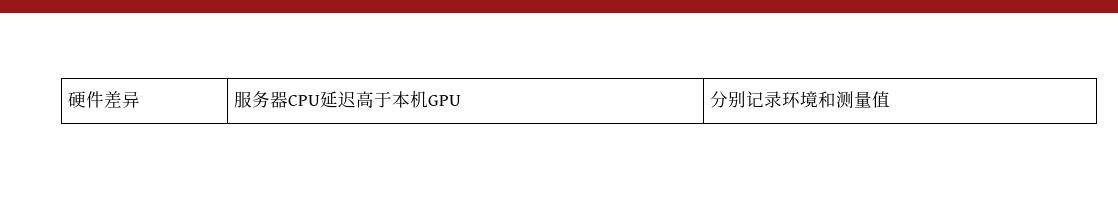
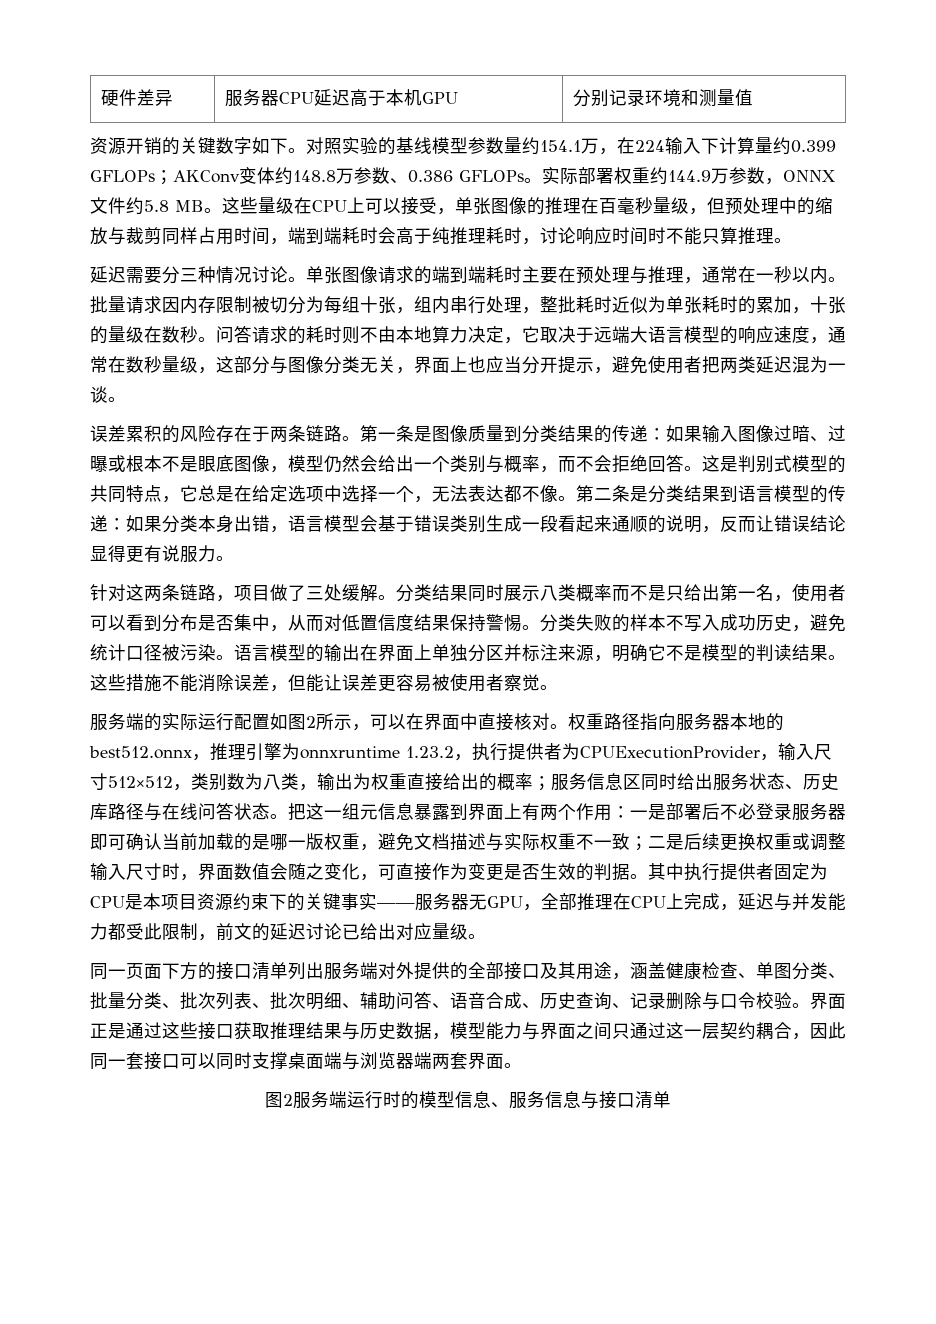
(891, 99) none -> [90,137,836,155] [90,167,836,185] [90,197,833,215] [90,227,792,245] [90,266,846,284] [90,296,846,314] [90,325,846,344] [90,355,846,374] [90,386,126,403] [90,425,846,443] [90,454,846,473] [90,485,846,503] [90,515,846,533] [90,545,234,563] [90,583,846,602] [90,614,846,632] [90,644,846,662] [90,673,558,692] [90,713,784,731] [89,743,832,761] [90,773,839,791] [90,802,846,821] [90,833,846,851] [90,863,828,881] [90,893,846,911] [90,923,486,941] [90,962,846,980] [90,991,846,1010] [90,1022,846,1040] [90,1052,522,1070] [265,1091,671,1109] // 资源开销的关键数字如下。对照实验的基线模型参数量约154.1万，在224输入下计算量约0.399 GFLOPs；AKConv变体约148.8万参数、0.386 GFLOPs。实际部署权重约144.9万参数，ONNX文件约5.8 MB。这些量级在CPU上可以接受，单张图像的推理在百毫秒量级，但预处理中的缩放与裁剪同样占用时间，端到端耗时会高于纯推理耗时，讨论响应时间时不能只算推理。 // 延迟需要分三种情况讨论。单张图像请求的端到端耗时主要在预处理与推理，通常在一秒以内。批量请求因内存限制被切分为每组十张，组内串行处理，整批耗时近似为单张耗时的累加，十张的量级在数秒。问答请求的耗时则不由本地算力决定，它取决于远端大语言模型的响应速度，通常在数秒量级，这部分与图像分类无关，界面上也应当分开提示，避免使用者把两类延迟混为一谈。 // 误差累积的风险存在于两条链路。第一条是图像质量到分类结果的传递：如果输入图像过暗、过曝或根本不是眼底图像，模型仍然会给出一个类别与概率，而不会拒绝回答。这是判别式模型的共同特点，它总是在给定选项中选择一个，无法表达都不像。第二条是分类结果到语言模型的传递：如果分类本身出错，语言模型会基于错误类别生成一段看起来通顺的说明，反而让错误结论显得更有说服力。 // 针对这两条链路，项目做了三处缓解。分类结果同时展示八类概率而不是只给出第一名，使用者可以看到分布是否集中，从而对低置信度结果保持警惕。分类失败的样本不写入成功历史，避免统计口径被污染。语言模型的输出在界面上单独分区并标注来源，明确它不是模型的判读结果。这些措施不能消除误差，但能让误差更容易被使用者察觉。 // 服务端的实际运行配置如图2所示，可以在界面中直接核对。权重路径指向服务器本地的best512.onnx，推理引擎为onnxruntime 1.23.2，执行提供者为CPUExecutionProvider，输入尺寸512×512，类别数为八类，输出为权重直接给出的概率；服务信息区同时给出服务状态、历史库路径与在线问答状态。把这一组元信息暴露到界面上有两个作用：一是部署后不必登录服务器即可确认当前加载的是哪一版权重，避免文档描述与实际权重不一致；二是后续更换权重或调整输入尺寸时，界面数值会随之变化，可直接作为变更是否生效的判据。其中执行提供者固定为CPU是本项目资源约束下的关键事实——服务器无GPU，全部推理在CPU上完成，延迟与并发能力都受此限制，前文的延迟讨论已给出对应量级。 // 同一页面下方的接口清单列出服务端对外提供的全部接口及其用途，涵盖健康检查、单图分类、批量分类、批次列表、批次明细、辅助问答、语音合成、历史查询、记录删除与口令校验。界面正是通过这些接口获取推理结果与历史数据，模型能力与界面之间只通过这一层契约耦合，因此同一套接口可以同时支撑桌面端与浏览器端两套界面。 // 图2服务端运行时的模型信息、服务信息与接口清单

